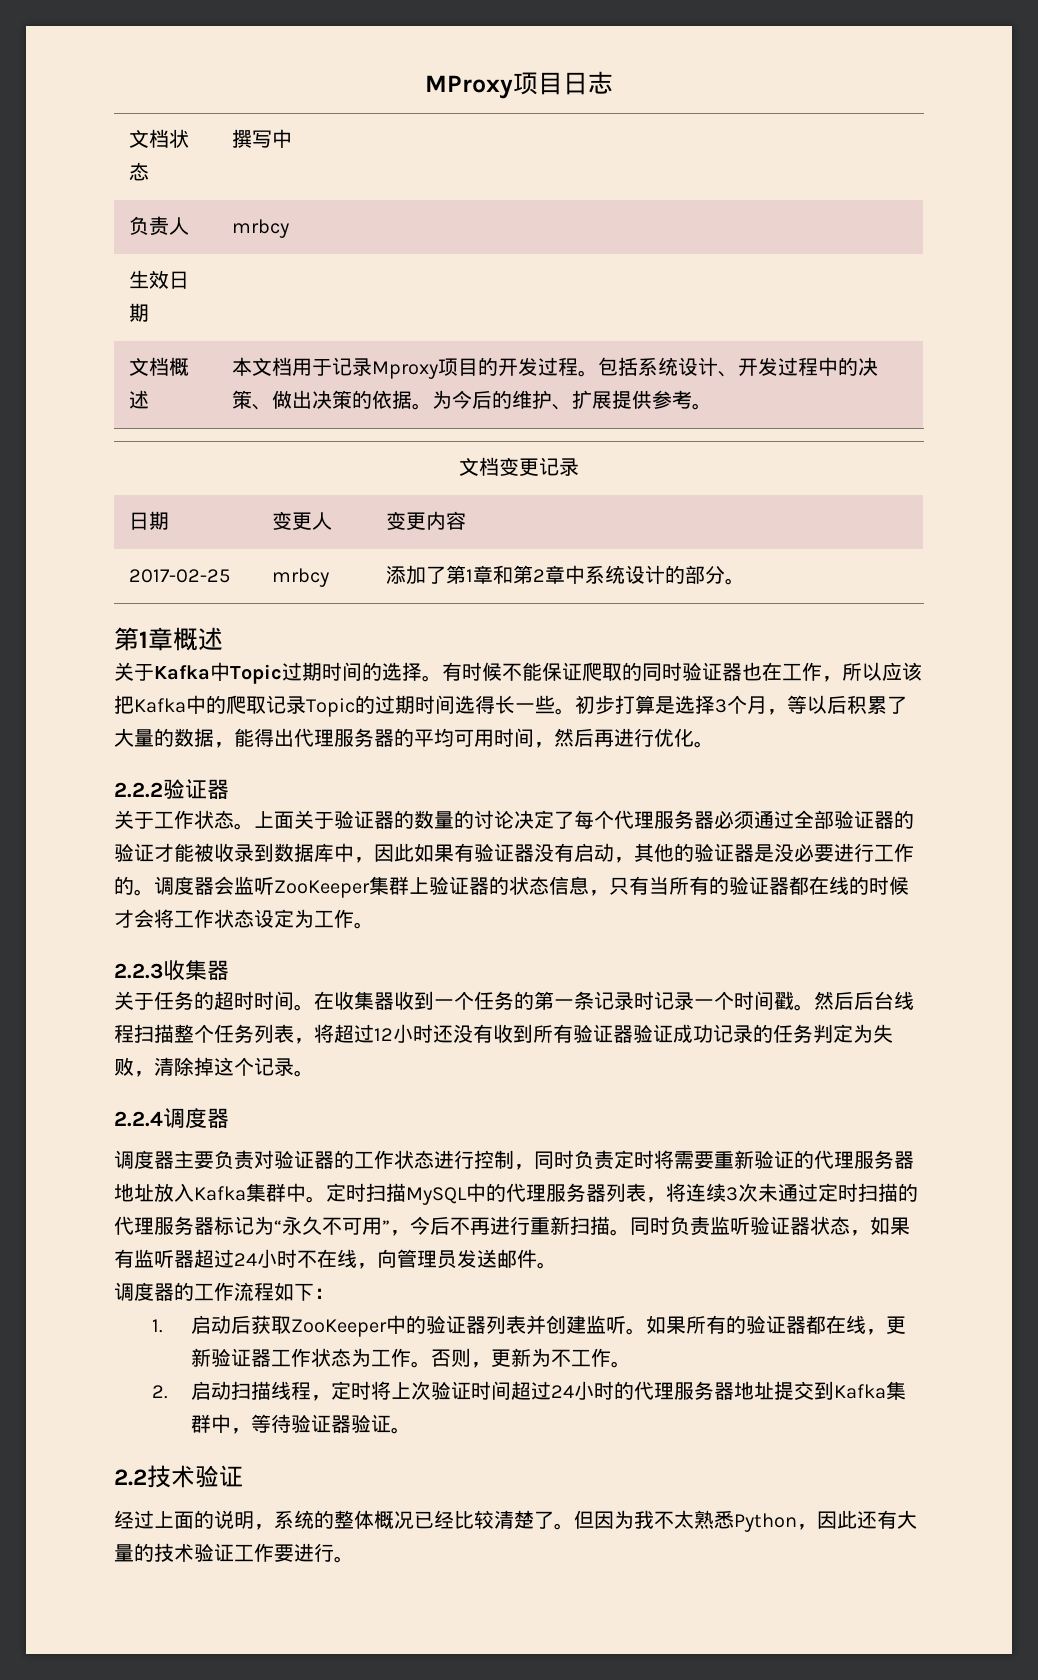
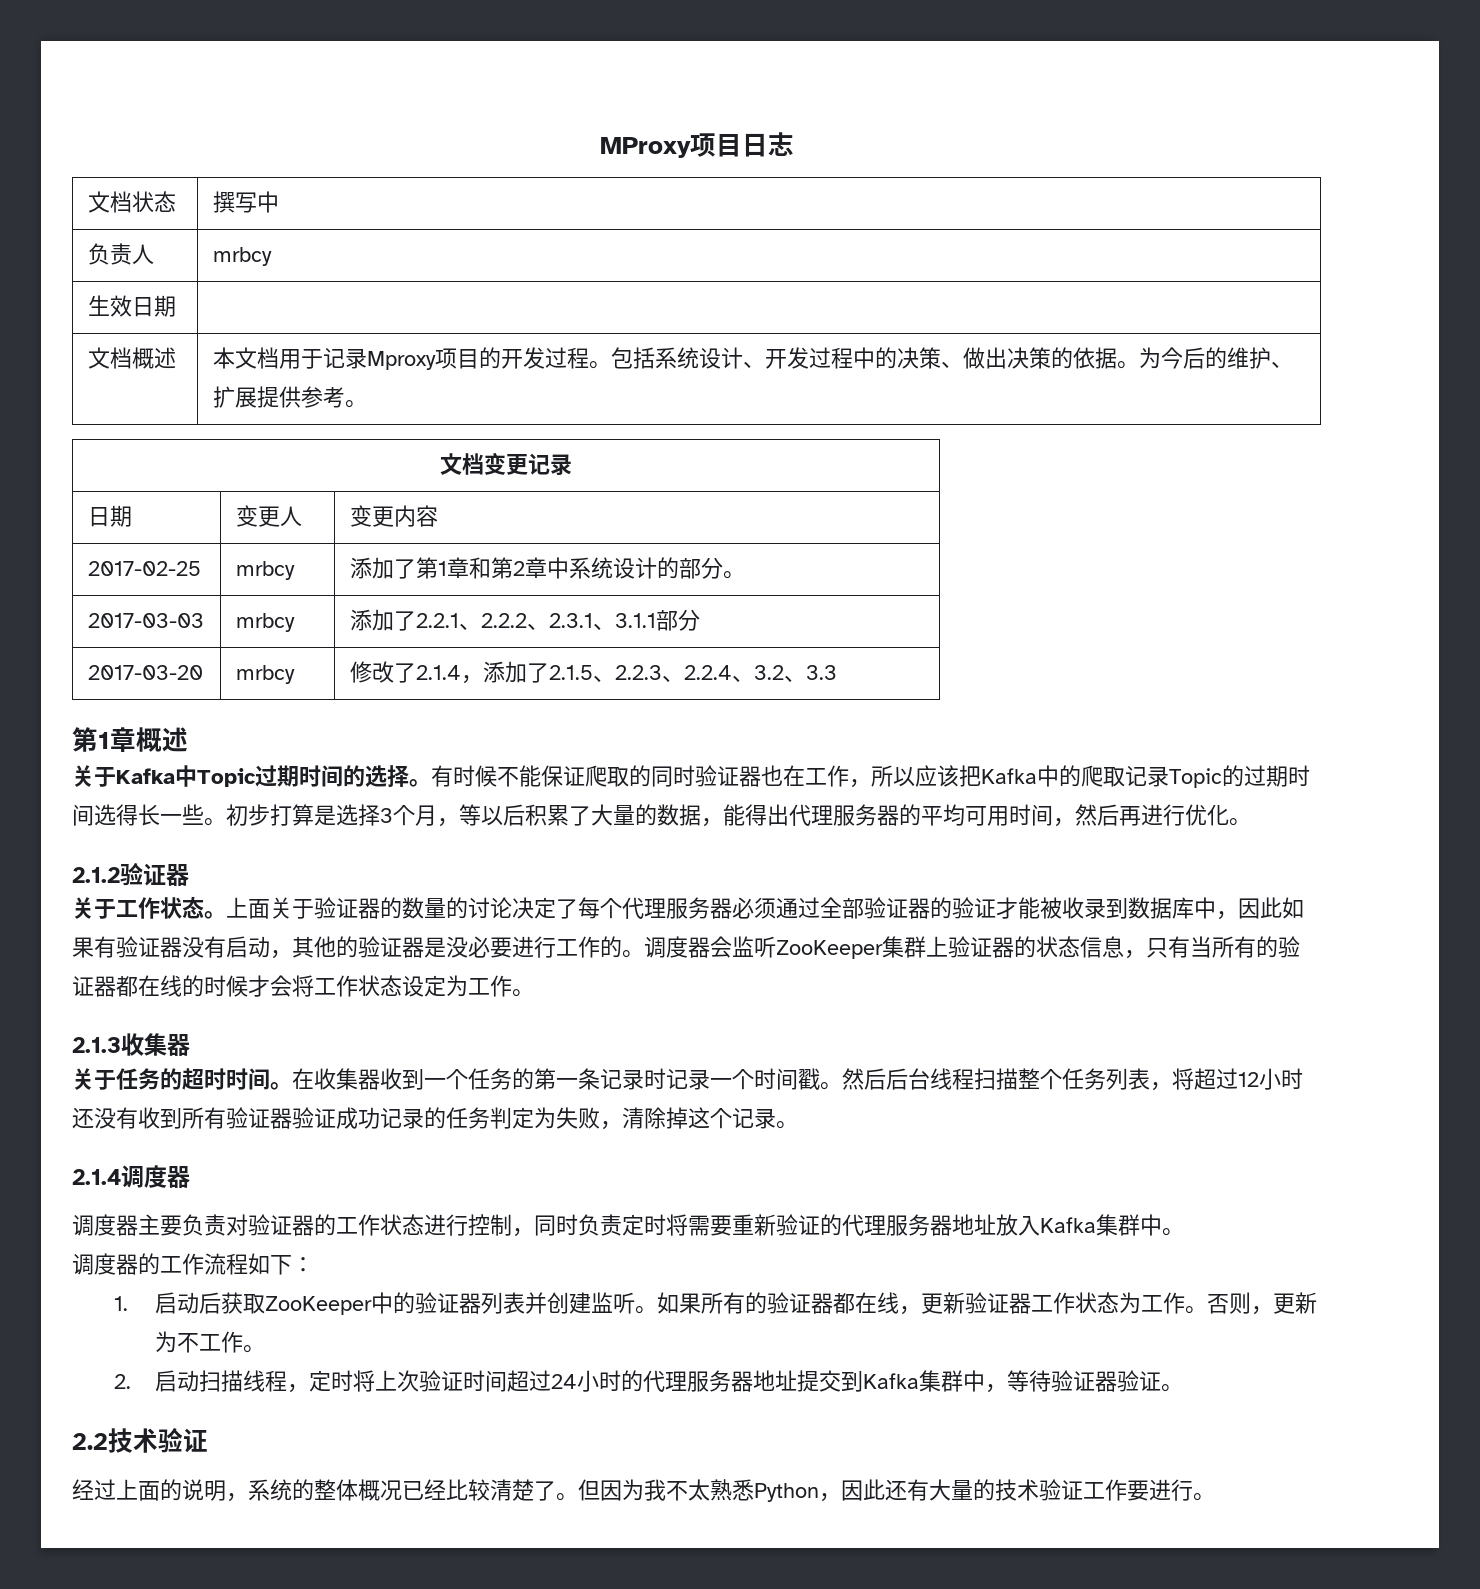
(746, 581) none -> [87,613,204,628] [235,613,295,632] [349,609,700,631] [87,665,203,680] [235,665,295,684] [349,661,837,684] // 2017-03-03 | mrbcy | 添加了2.2.1、2.2.2、2.3.1、3.1.1部分 // 2017-03-20 | mrbcy | 修改了2.1.4，添加了2.1.5、2.2.3、2.2.4、3.2、3.3
[114,782,163,798] 2.2.2 -> [72,867,120,883] 2.1.2
[114,963,163,979] 2.2.3 -> [72,1037,121,1053] 2.1.3
[114,1111,163,1127] 2.2.4 -> [72,1169,121,1185] 2.1.4
[326,1183,918,1205] [114,1216,910,1236] [114,1249,557,1269] 定时扫描MySQL中的代理服务器列表，将连续3次未通过定时扫描的代理服务器标记为“永久不可用”，今后不再进行重新扫描。同时负责监听验证器状态，如果有监听器超过24小时不在线，向管理员发送邮件。 -> (1184, 1232) none

